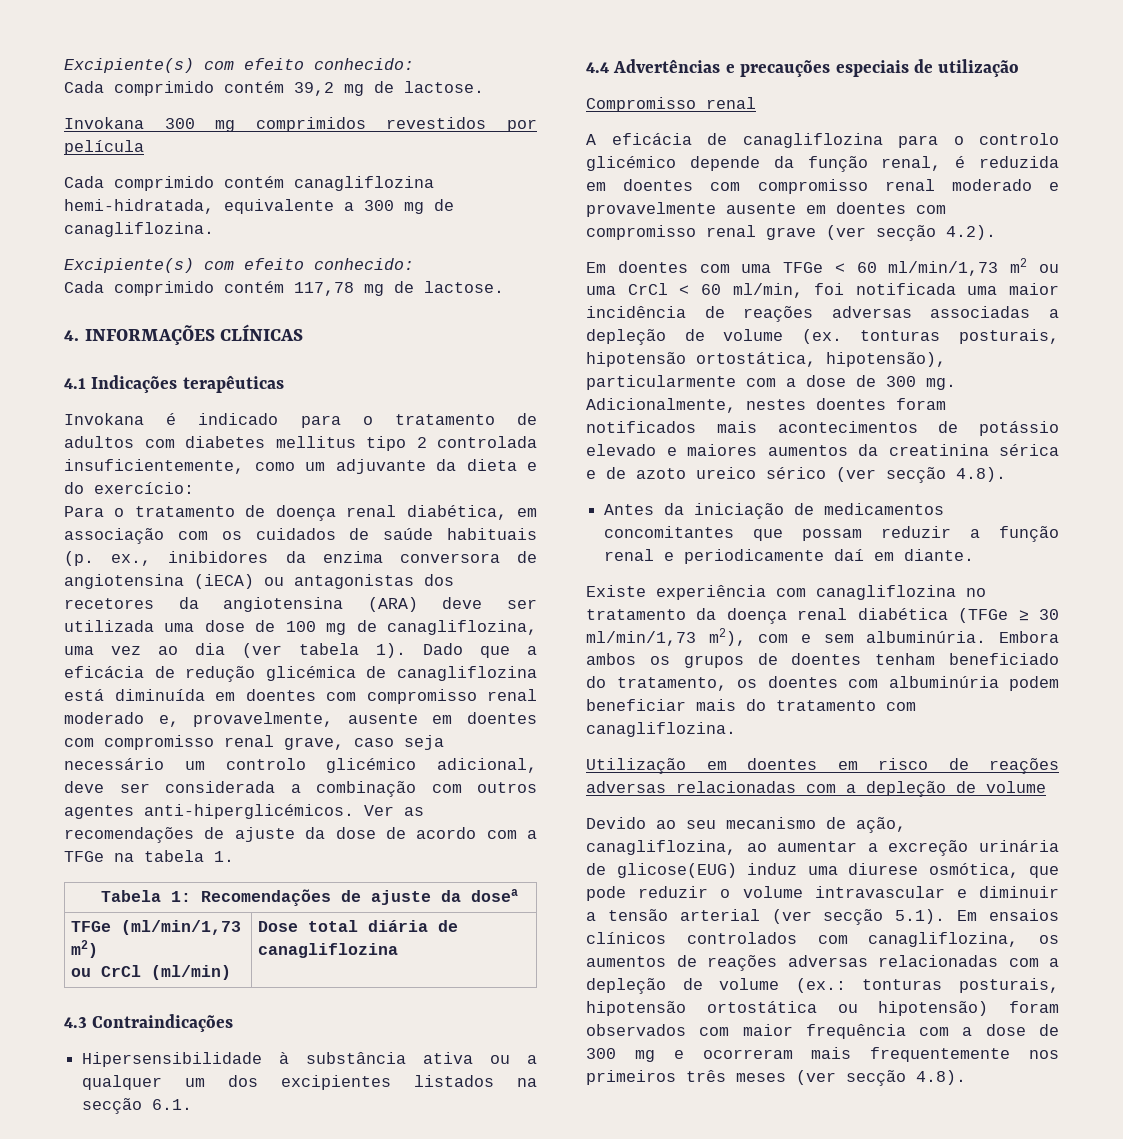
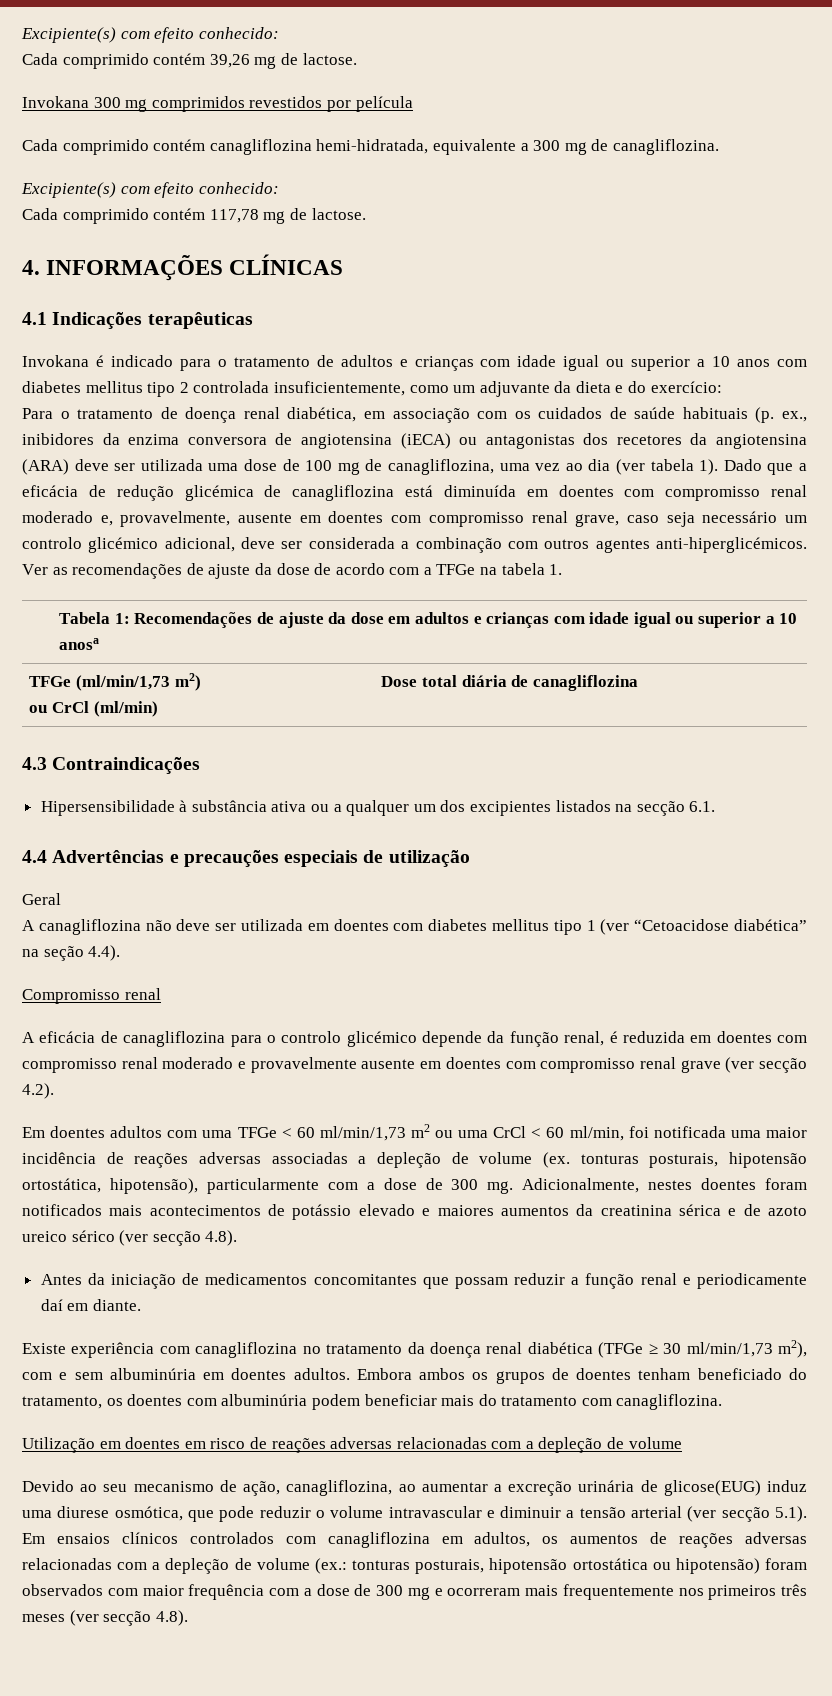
[64,58,414,73] [64,81,334,96] Excipiente(s) com efeito conhecido: // Cada comprimido contém 39,2 -> [21,27,279,43] [22,53,250,69] Excipiente(s) com efeito conhecido: // Cada comprimido contém 39,26
(134, 442) none -> [399,355,771,371] e crianças com idade igual ou superior a 10 anos
[471,889,519,902] dosea -> [350,612,798,628] [59,638,100,650] dose em adultos e crianças com idade igual ou superior a 10 anosa
(1020, 68) none -> [22,893,61,905] [22,919,807,935] [22,945,121,961] // Geral // A canagliflozina não deve ser utilizada em doentes com diabetes mellitus tipo 1 (ver “Cetoacidose diabética” na seção 4.4).
(688, 267) none -> [110,1126,163,1138] adultos
[866,631,987,643] albuminúria. -> [109,1368,350,1380] albuminúria em doentes adultos.
[868,932,1019,947] canagliflozina, -> [327,1532,531,1548] canagliflozina em adultos,

